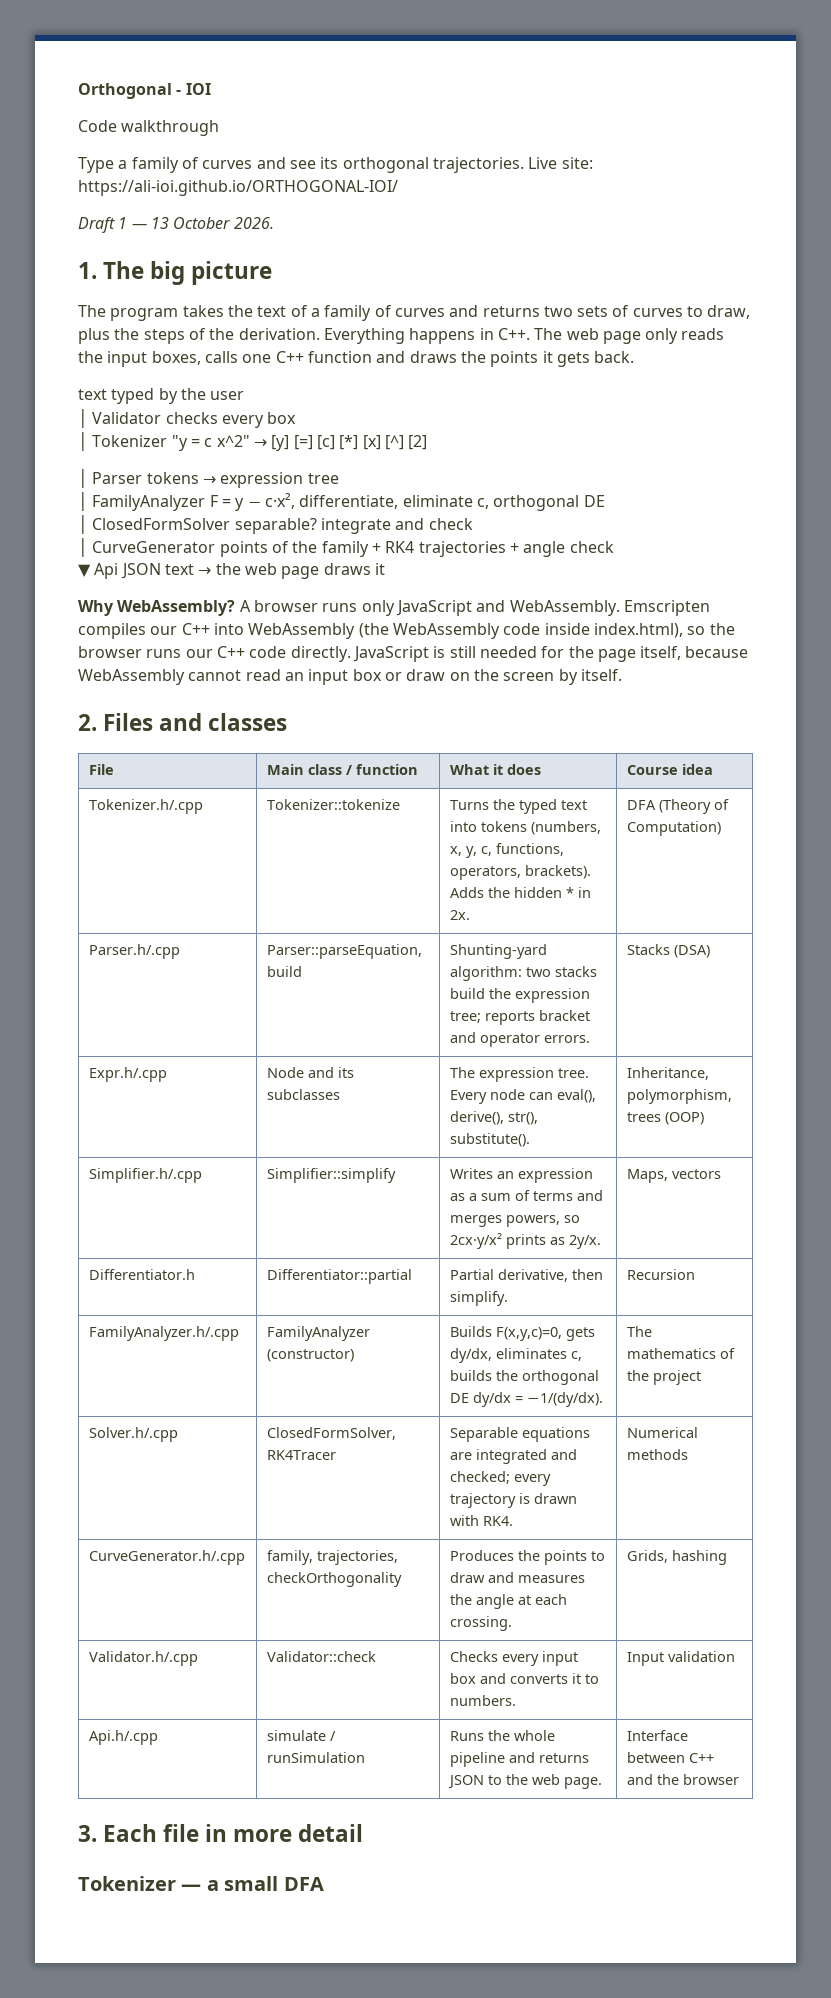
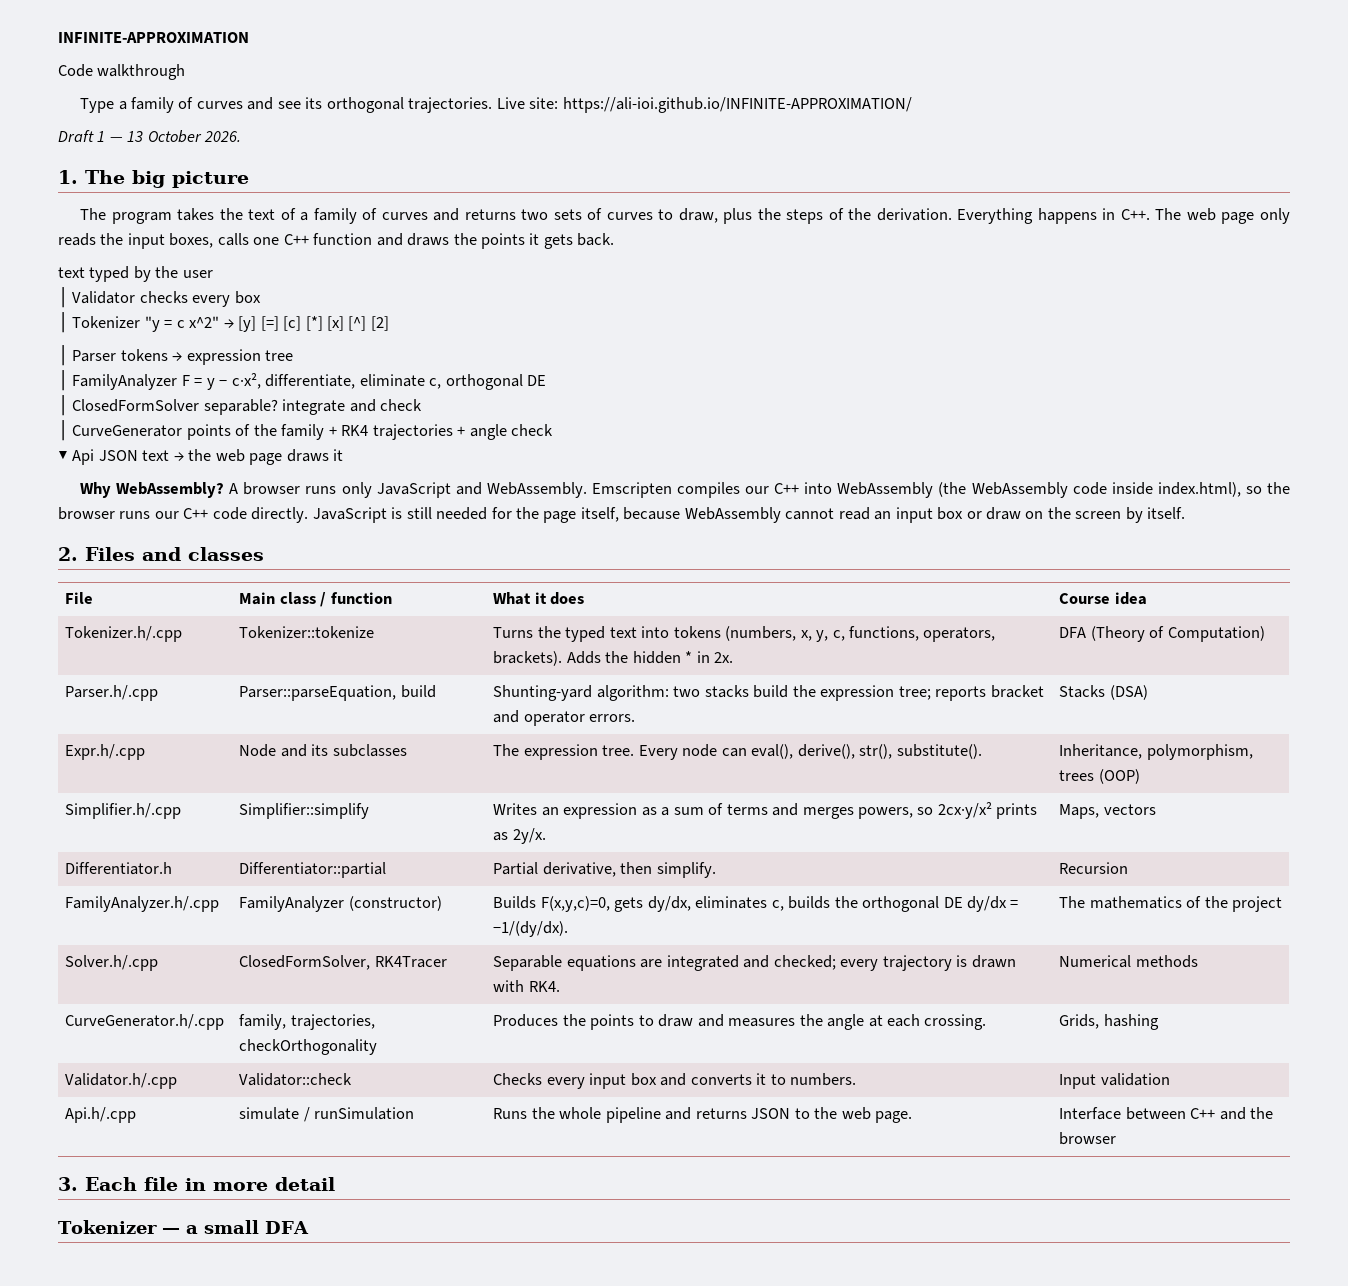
[78,83,211,99] Orthogonal - IOI -> [58,32,249,43] INFINITE-APPROXIMATION
[78,180,398,196] https://ali-ioi.github.io/ORTHOGONAL-IOI/ -> [562,97,912,113] https://ali-ioi.github.io/INFINITE-APPROXIMATION/

